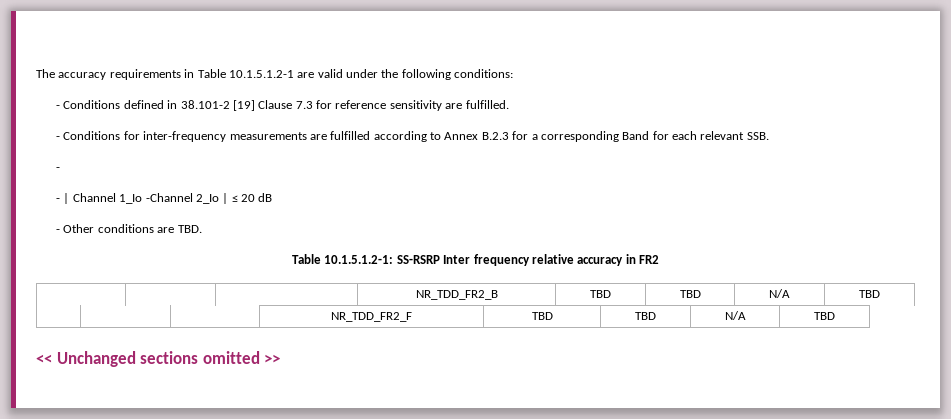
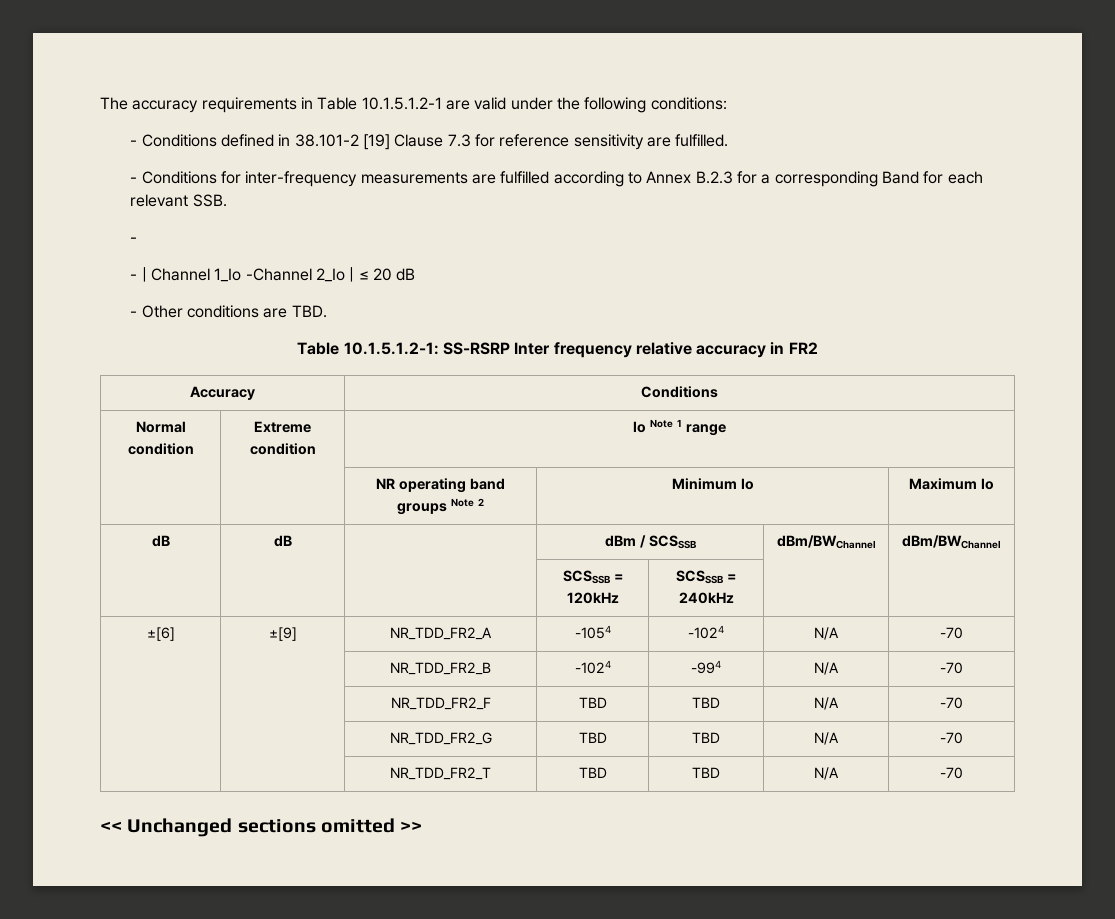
(659, 259) | -> [190,386,255,400] [641,386,718,398] [135,421,186,433] [127,443,194,455] [253,421,311,433] [249,443,316,455] [633,419,726,436] [376,478,505,493] [397,498,484,515] [671,478,754,490] [909,478,994,490] [151,535,170,547] [273,535,292,547] [604,535,697,549] [776,535,876,549] [902,535,1001,549] [562,570,623,584] [566,592,619,604] [676,570,736,584] [678,592,734,604] [146,627,175,641] [268,627,297,641] [390,627,492,640] [574,625,611,639] [688,625,724,639] [814,627,839,640] [940,627,963,639] Accuracy | Conditions // Normal condition | Extreme condition | Io Note 1 range // | | NR operating band groups Note 2 | Minimum Io | Maximum Io // dB | dB | | dBm / SCSSSB | dBm/BWChannel | dBm/BWChannel // | | | SCSSSB = 120kHz | SCSSSB = 240kHz | | // ±[6] | ±[9] | NR_TDD_FR2_A | -1054 | -1024 | N/A | -70 //
[590,290,611,298] [679,290,701,298] [769,289,790,298] [859,290,880,298] TBD | TBD | N/A | TBD // | -> [574,660,611,674] [691,660,721,674] [814,662,839,675] [940,662,963,674] -1024 | -994 | N/A | -70 //
[814,312,835,320] | TBD -> [940,697,963,709] [389,732,492,745] [578,732,607,743] [692,732,720,743] [814,732,839,745] [940,732,963,744] [390,767,491,780] [578,767,607,778] [692,767,720,778] [814,767,839,780] [940,767,963,779] | -70 // | | NR_TDD_FR2_G | TBD | TBD | N/A | -70 // | | NR_TDD_FR2_T | TBD | TBD | N/A | -70

